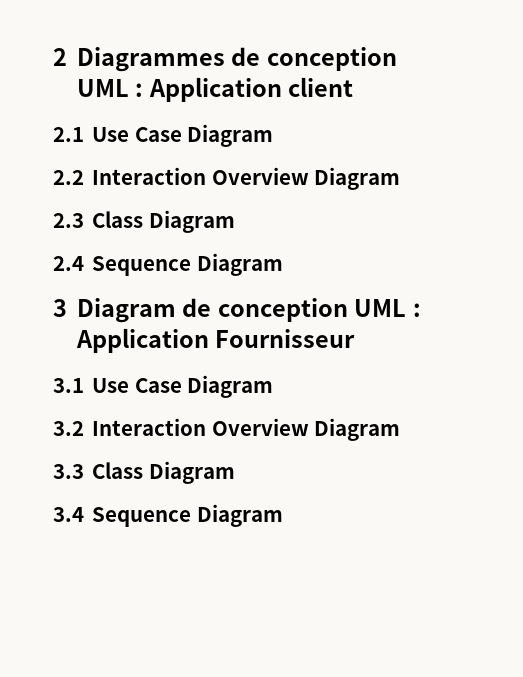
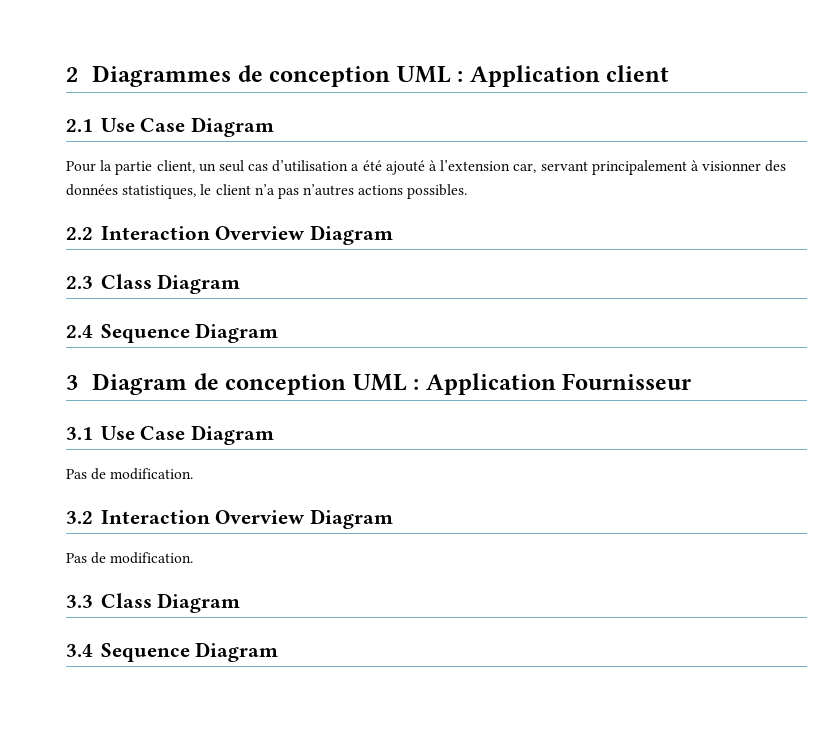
(274, 135) none -> [66,160,787,175] [66,184,468,199] // Pour la partie client, un seul cas d’utilisation a été ajouté à l’extension car, servant principalement à visionner des données statistiques, le client n’a pas n’autres actions possibles.
(274, 386) none -> [66,468,194,480] // Pas de modification.
(401, 429) none -> [66,552,194,564] // Pas de modification.

